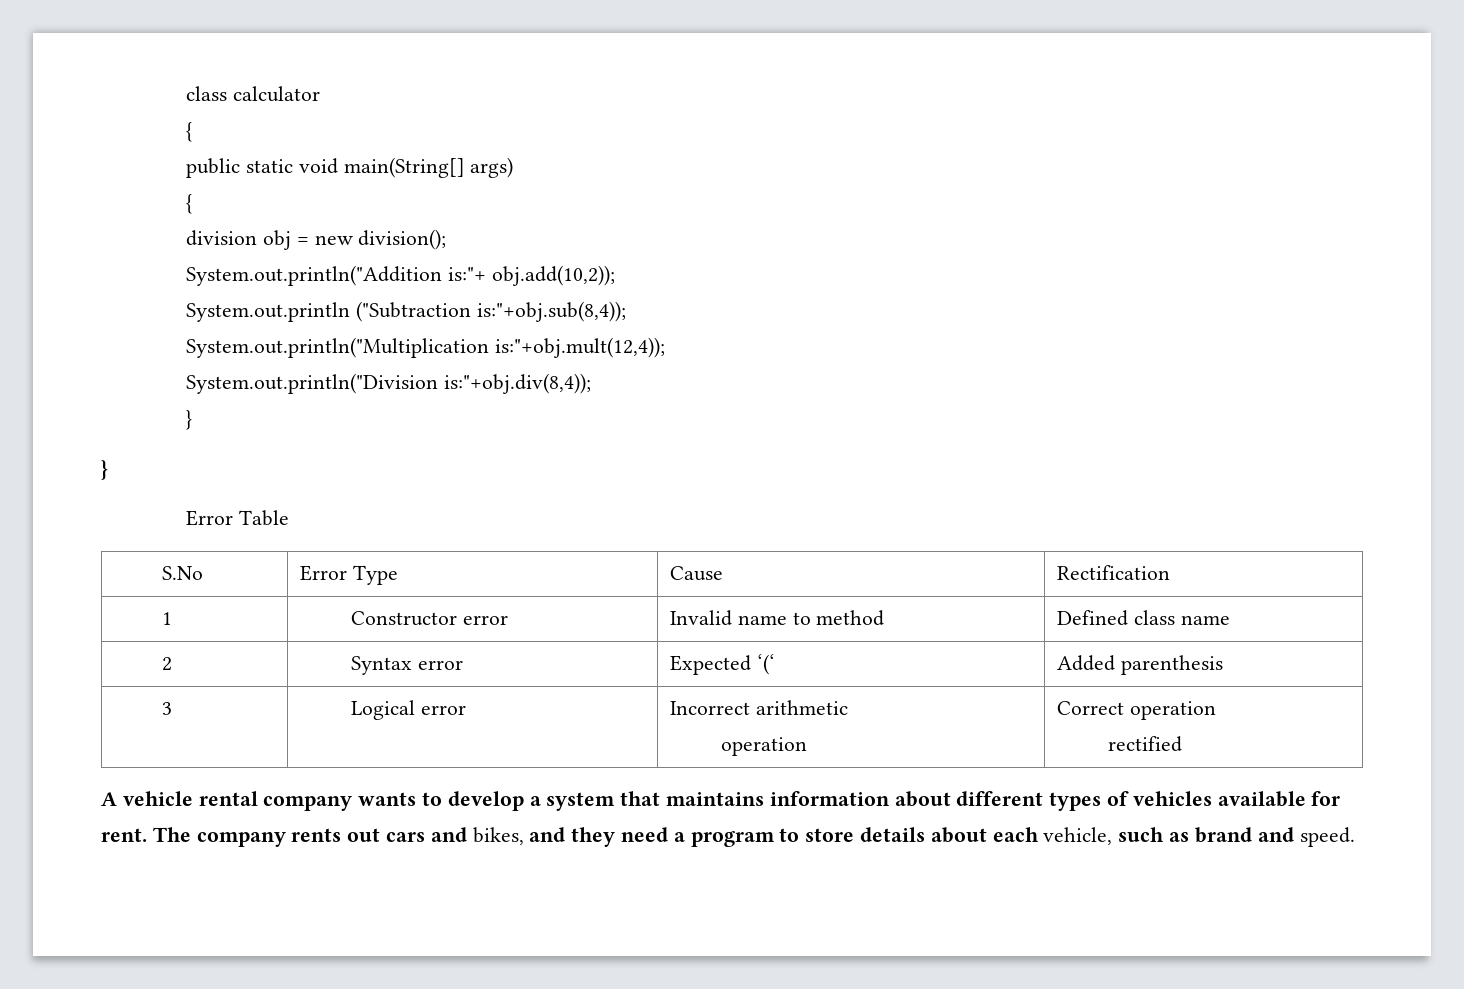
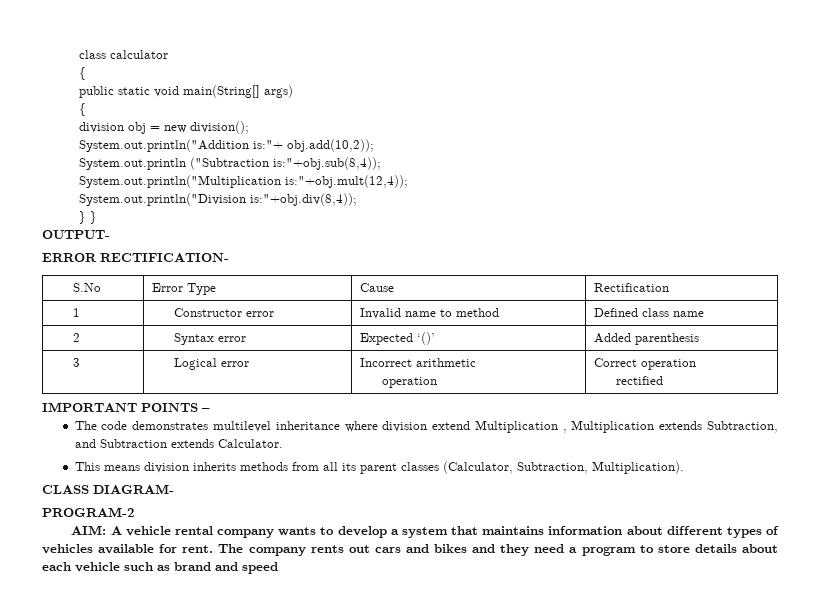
[101,460,108,480] [186,510,290,526] // } // Error Table -> [89,211,97,224] [42,230,110,239] [42,253,229,262] } // OUTPUT- // ERROR RECTIFICATION-
[756,654,775,675] ‘(‘ -> [417,332,436,345] ‘()’
(1183, 744) none -> [42,402,210,412] [74,420,779,433] [74,439,283,448] [74,461,684,474] [42,484,174,494] [42,507,134,517] [71,525,107,535] IMPORTANT POINTS – // The code demonstrates multilevel inheritance where division extend Multiplication , Multiplication extends Subtraction, and Subtraction extends Calculator. // This means division inherits methods from all its parent classes (Calculator, Subtraction, Multiplication). // CLASS DIAGRAM- // PROGRAM-2 // AIM:
[472,827,524,845] bikes, -> [434,544,468,553] bikes
[1043,827,1113,845] vehicle, -> [75,562,120,572] vehicle
[1299,827,1355,847] speed. -> [242,562,278,574] speed

